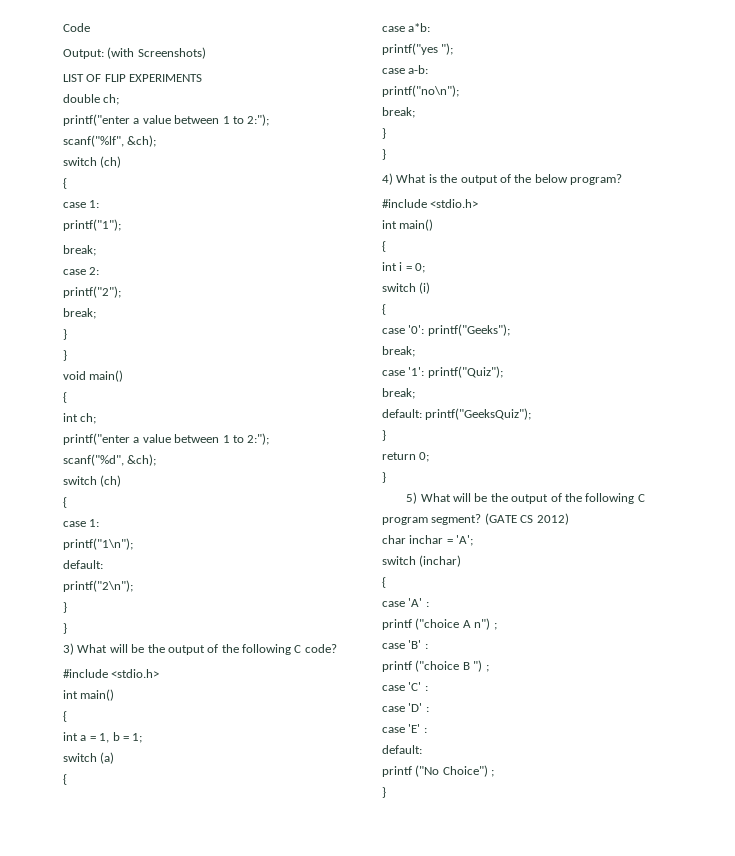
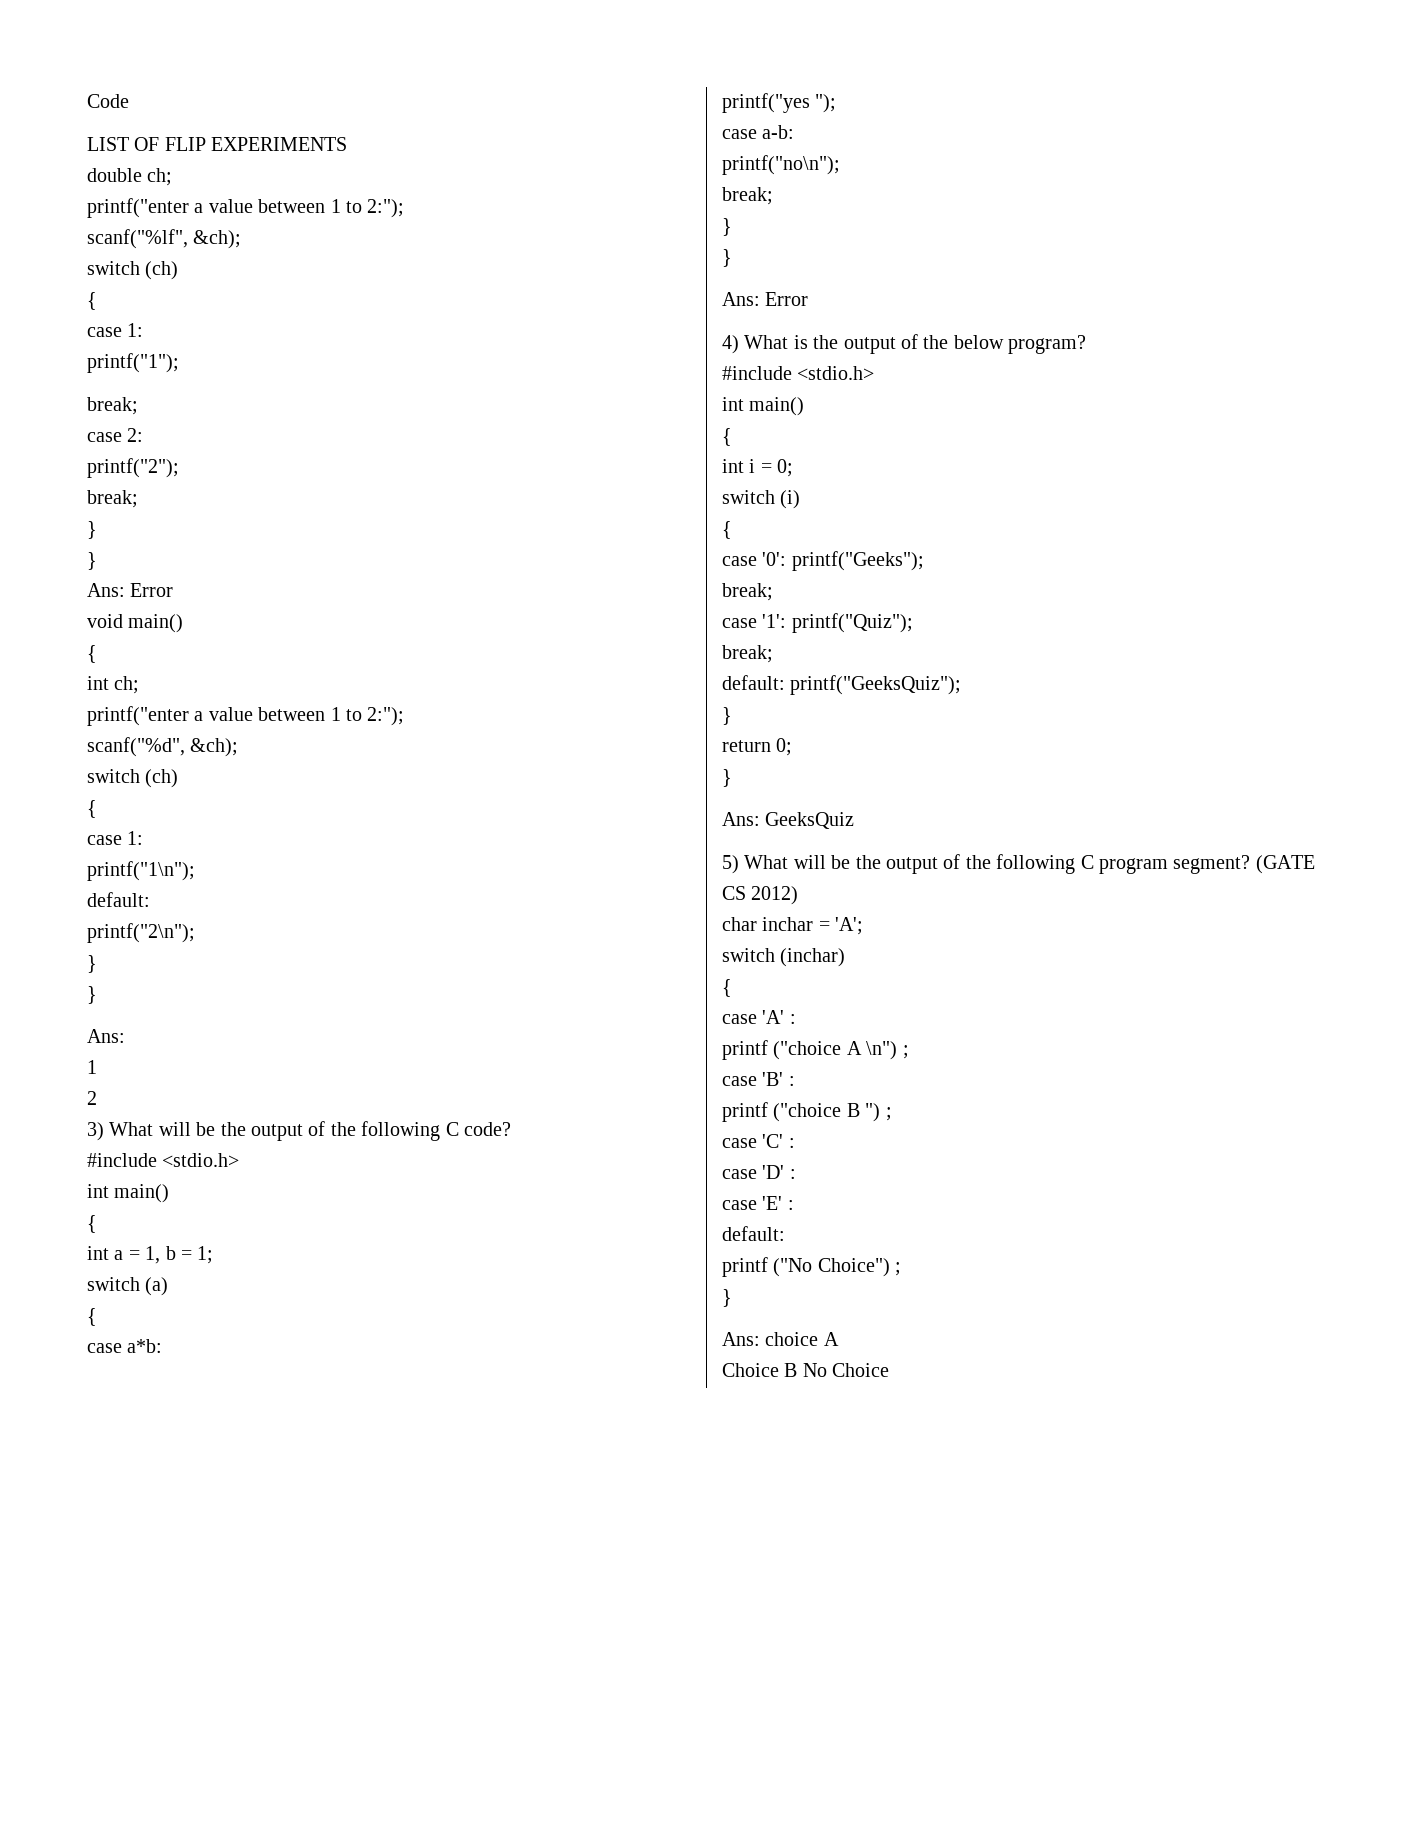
[63,47,206,59] // Output: (with Screenshots) -> (129, 101) none
(67, 355) none -> [87,583,174,597] // Ans: Error
(67, 628) none -> [87,1029,125,1043] [87,1060,97,1074] [87,1091,97,1105] // Ans: // 1 // 2
(386, 154) none -> [722,292,809,306] // Ans: Error
(386, 477) none -> [722,812,855,829] // Ans: GeeksQuiz
[474,618,491,630] n") -> [866,1041,898,1060] \n")
(386, 792) none -> [722,1332,839,1346] [722,1363,890,1377] // Ans: choice A // Choice B No Choice

